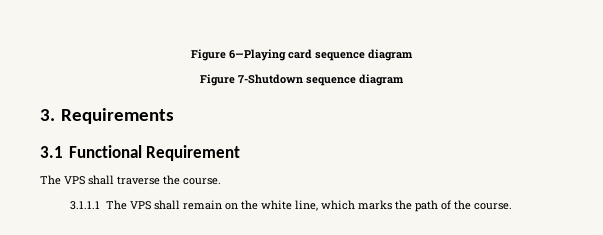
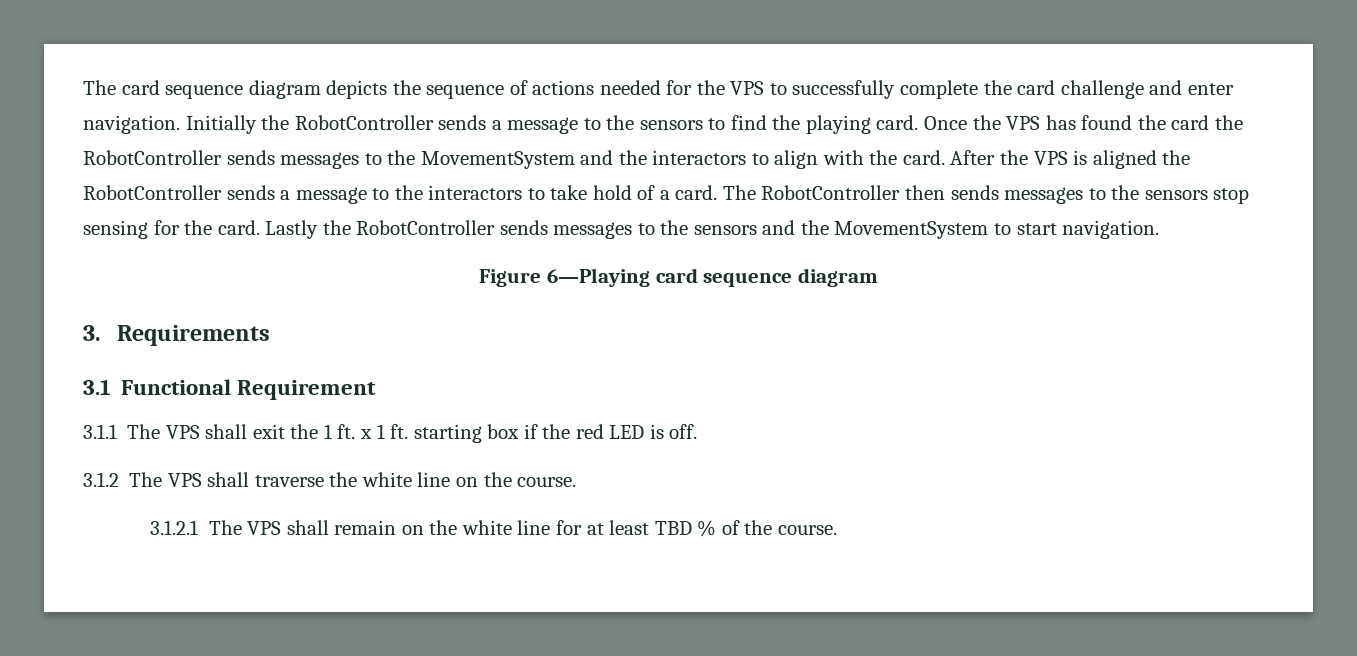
(191, 55) none -> [83,80,1234,99] [83,115,1243,134] [83,150,1191,169] [83,185,1250,204] [83,220,1160,239] The card sequence diagram depicts the sequence of actions needed for the VPS to successfully complete the card challenge and enter navigation. Initially the RobotController sends a message to the sensors to find the playing card. Once the VPS has found the card the RobotController sends messages to the MovementSystem and the interactors to align with the card. After the VPS is aligned the RobotController sends a message to the interactors to take hold of a card. The RobotController then sends messages to the sensors stop sensing for the card. Lastly the RobotController sends messages to the sensors and the MovementSystem to start navigation. //
[200,74,404,86] // Figure 7-Shutdown sequence diagram -> (878, 277) none
(240, 153) none -> [83,424,698,443] [83,472,119,487] 3.1.1 The VPS shall exit the 1 ft. x 1 ft. starting box if the red LED is off. // 3.1.2
(180, 180) none -> [361,472,512,487] white line on the
[70,201,101,210] 3.1.1.1 -> [150,520,199,535] 3.1.2.1
[294,200,438,212] line, which marks the path -> [517,520,717,537] line for at least TBD %

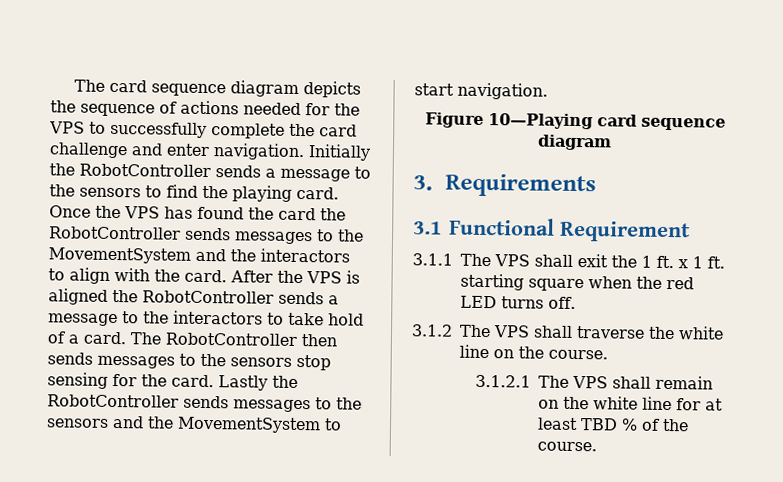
[546,268,650,287] 6—Playing -> [487,113,593,130] 10—Playing
[487,424,538,439] box if -> [528,276,632,292] square when
[649,424,664,439] is -> [501,296,544,309] turns

